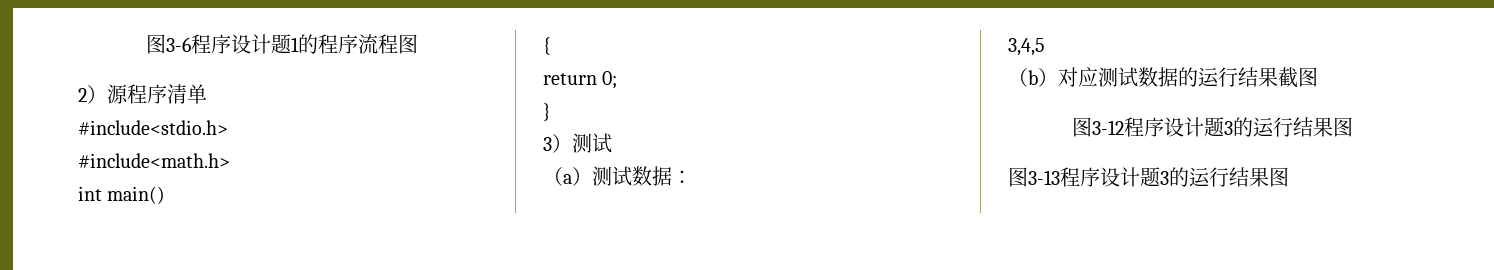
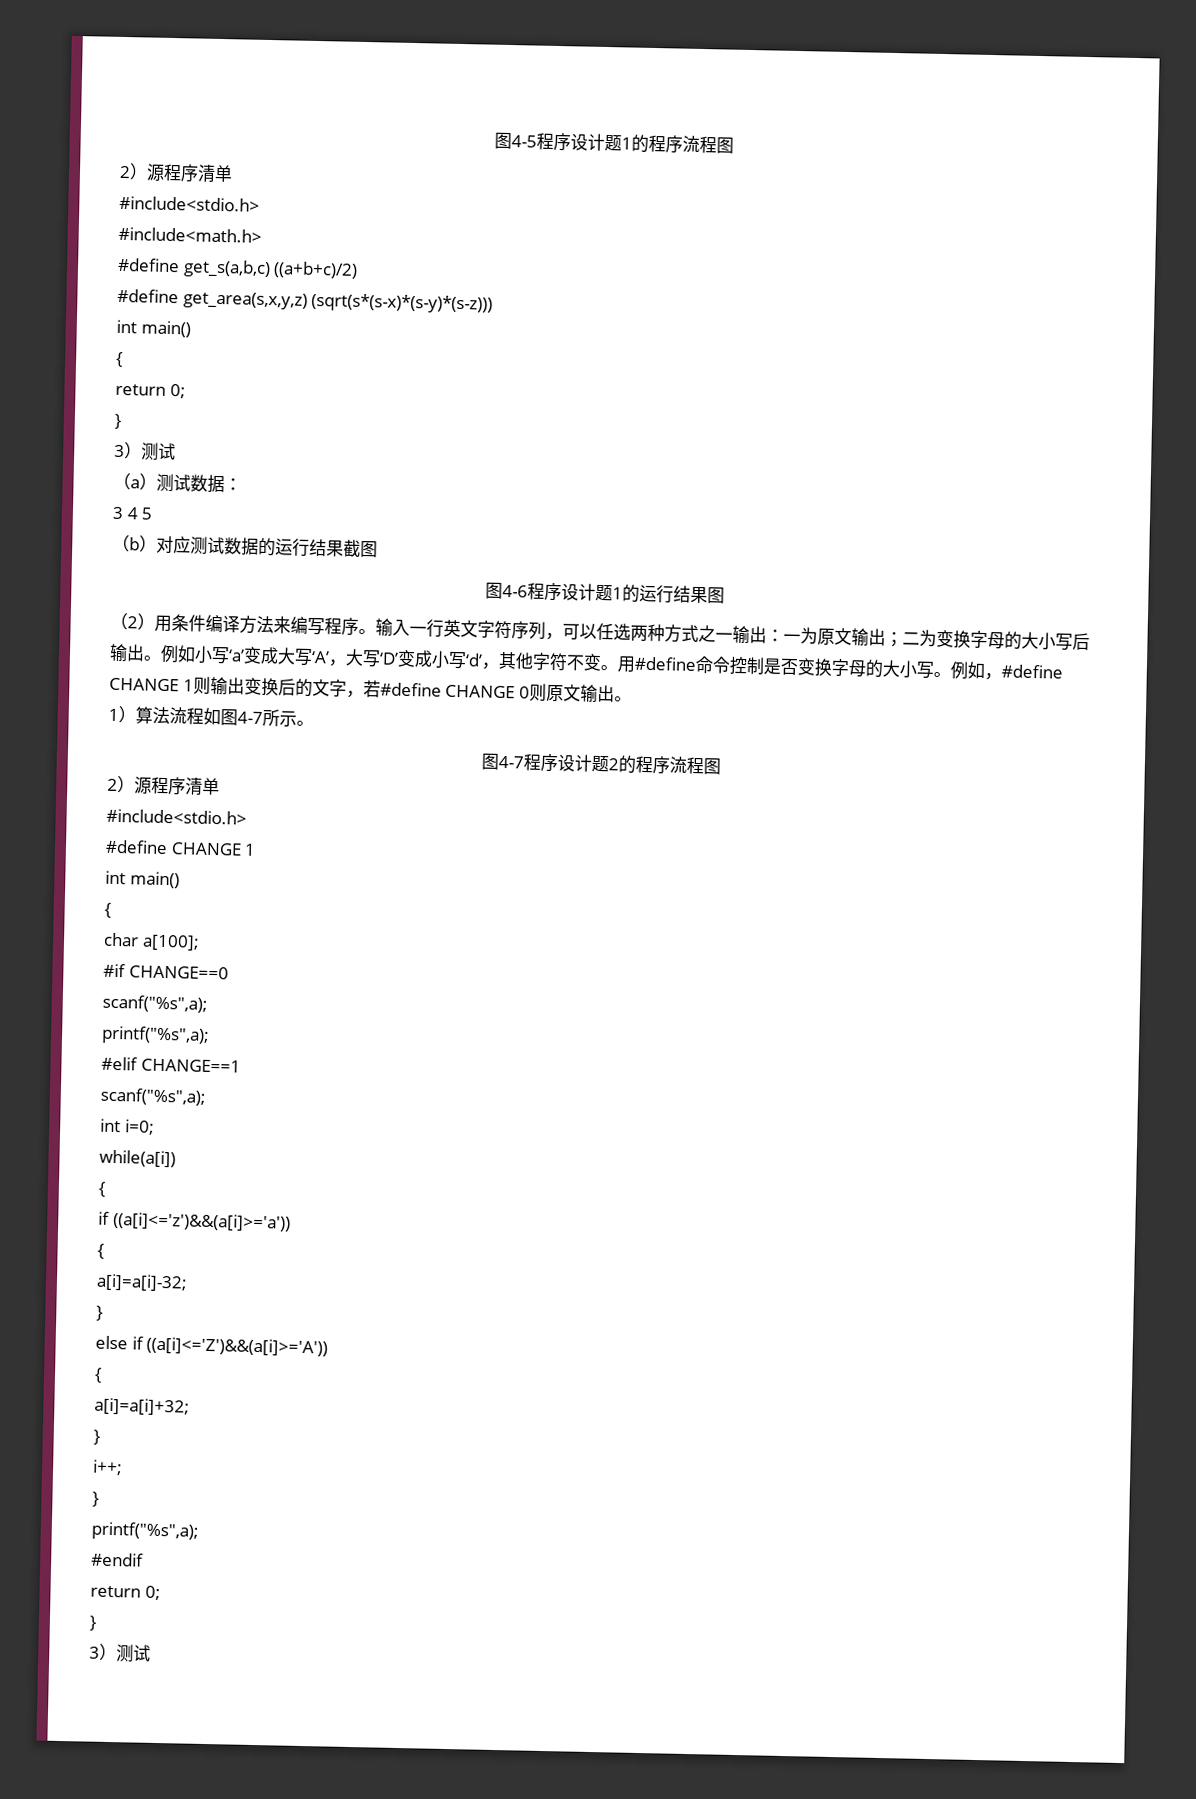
[146,34,191,54] 图3-6 -> [493,132,537,150] 图4-5
(230, 160) none -> [117,257,359,279] [117,288,494,314] // #define get_s(a,b,c) ((a+b+c)/2) // #define get_area(s,x,y,z) (sqrt(s*(s-x)*(s-y)*(s-z)))
[1008,38,1045,56] 3,4,5 -> [112,506,154,520] 3 4 5
[1091,117,1233,137] 3-12程序设计题3 -> [501,582,623,602] 4-6程序设计题1
[1008,167,1289,187] 图3-13程序设计题3的运行结果图 -> [110,612,1090,651] [109,643,1063,681] [109,676,632,703] [108,706,314,727] [480,753,721,775] [107,775,220,796] [106,808,247,825] [105,839,257,856] [105,870,180,889] [104,902,111,918] [103,932,200,951] [103,963,229,980] [102,994,208,1013] [101,1025,210,1045] [101,1056,241,1073] [100,1087,206,1106] [100,1118,155,1135] [99,1149,176,1168] [98,1181,106,1197] [98,1211,291,1232] [97,1243,104,1259] [96,1273,188,1292] [96,1305,103,1321] [95,1335,329,1357] [94,1367,102,1383] [94,1397,190,1416] [93,1429,100,1445] [92,1459,123,1476] [92,1491,99,1507] [91,1521,199,1541] [91,1552,144,1567] [90,1585,161,1601] [89,1615,97,1631] [89,1643,151,1663] （2）用条件编译方法来编写程序。输入一行英文字符序列，可以任选两种方式之一输出：一为原文输出；二为变换字母的大小写后输出。例如小写‘a’变成大写‘A’，大写‘D’变成小写‘d’，其他字符不变。用#define命令控制是否变换字母的大小写。例如，#define CHANGE 1则输出变换后的文字，若#define CHANGE 0则原文输出。 // 1）算法流程如图4-7所示。 // 图4-7程序设计题2的程序流程图 // 2）源程序清单 // #include<stdio.h> // #define CHANGE 1 // int main() // { // char a[100]; // #if CHANGE==0 // scanf("%s",a); // printf("%s",a); // #elif CHANGE==1 // scanf("%s",a); // int i=0; // while(a[i]) // { // if ((a[i]<='z')&&(a[i]>='a')) // { // a[i]=a[i]-32; // } // else if ((a[i]<='Z')&&(a[i]>='A')) // { // a[i]=a[i]+32; // } // i++; // } // printf("%s",a); // #endif // return 0; // } // 3）测试

